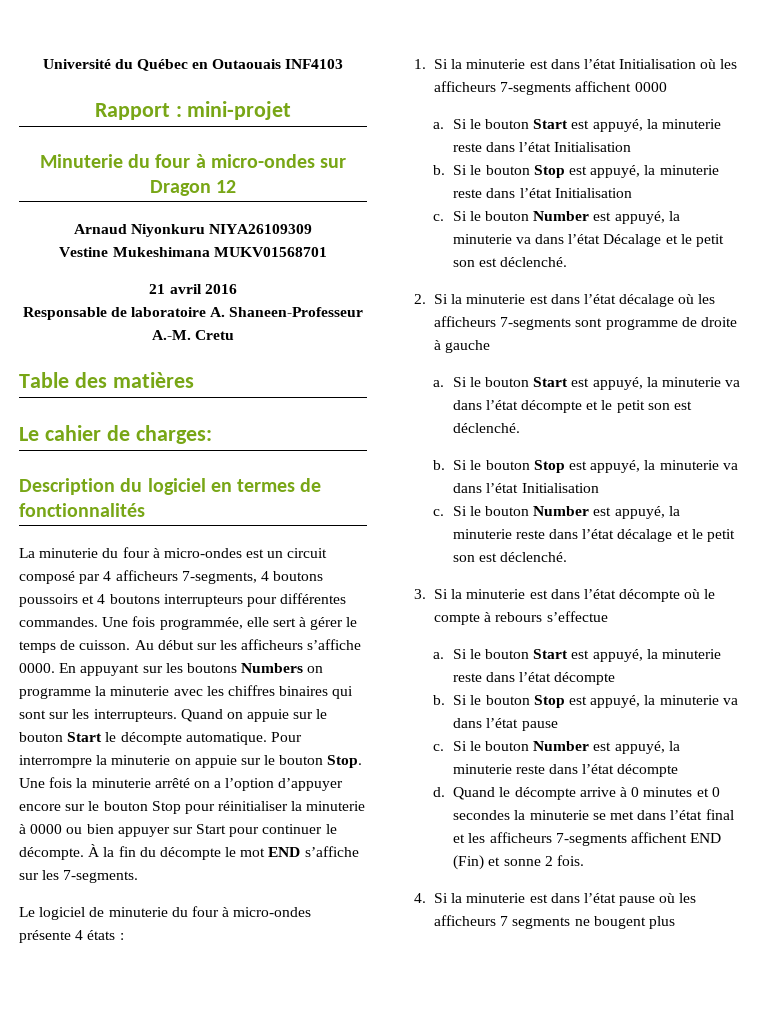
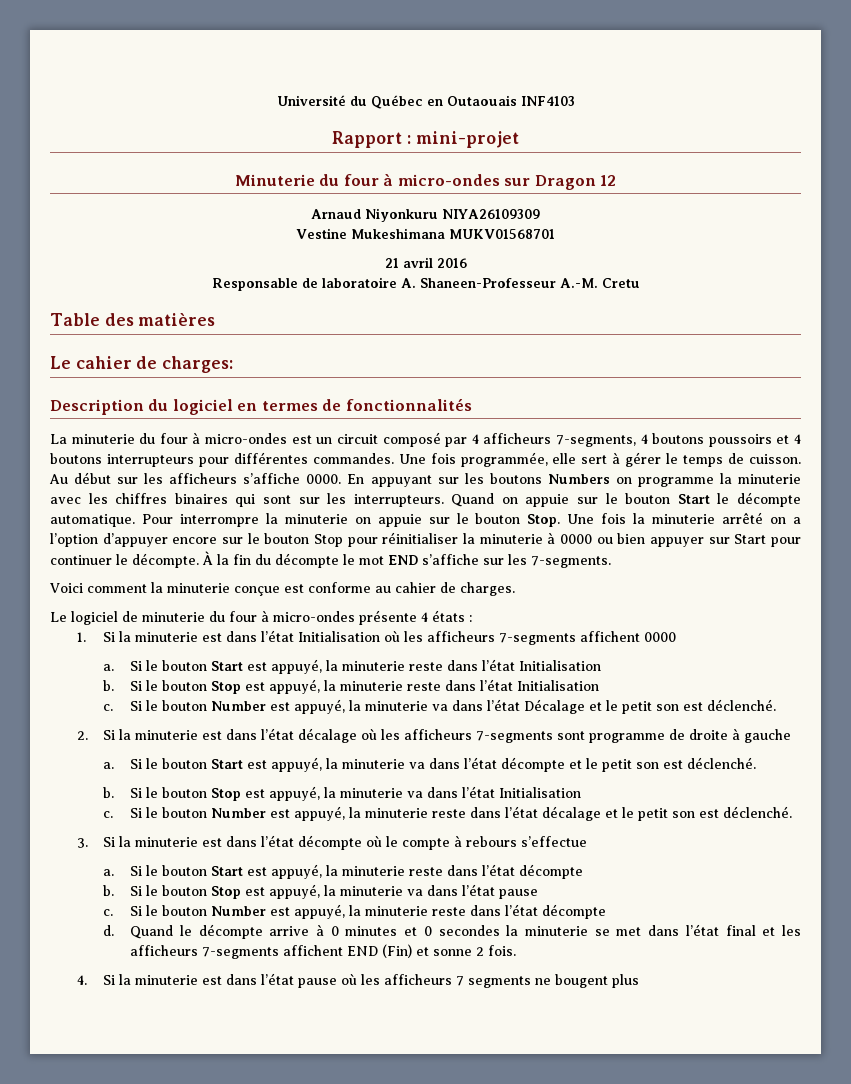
(139, 876) none -> [50,582,515,596] // Voici comment la minuterie conçue est conforme au cahier de charges.

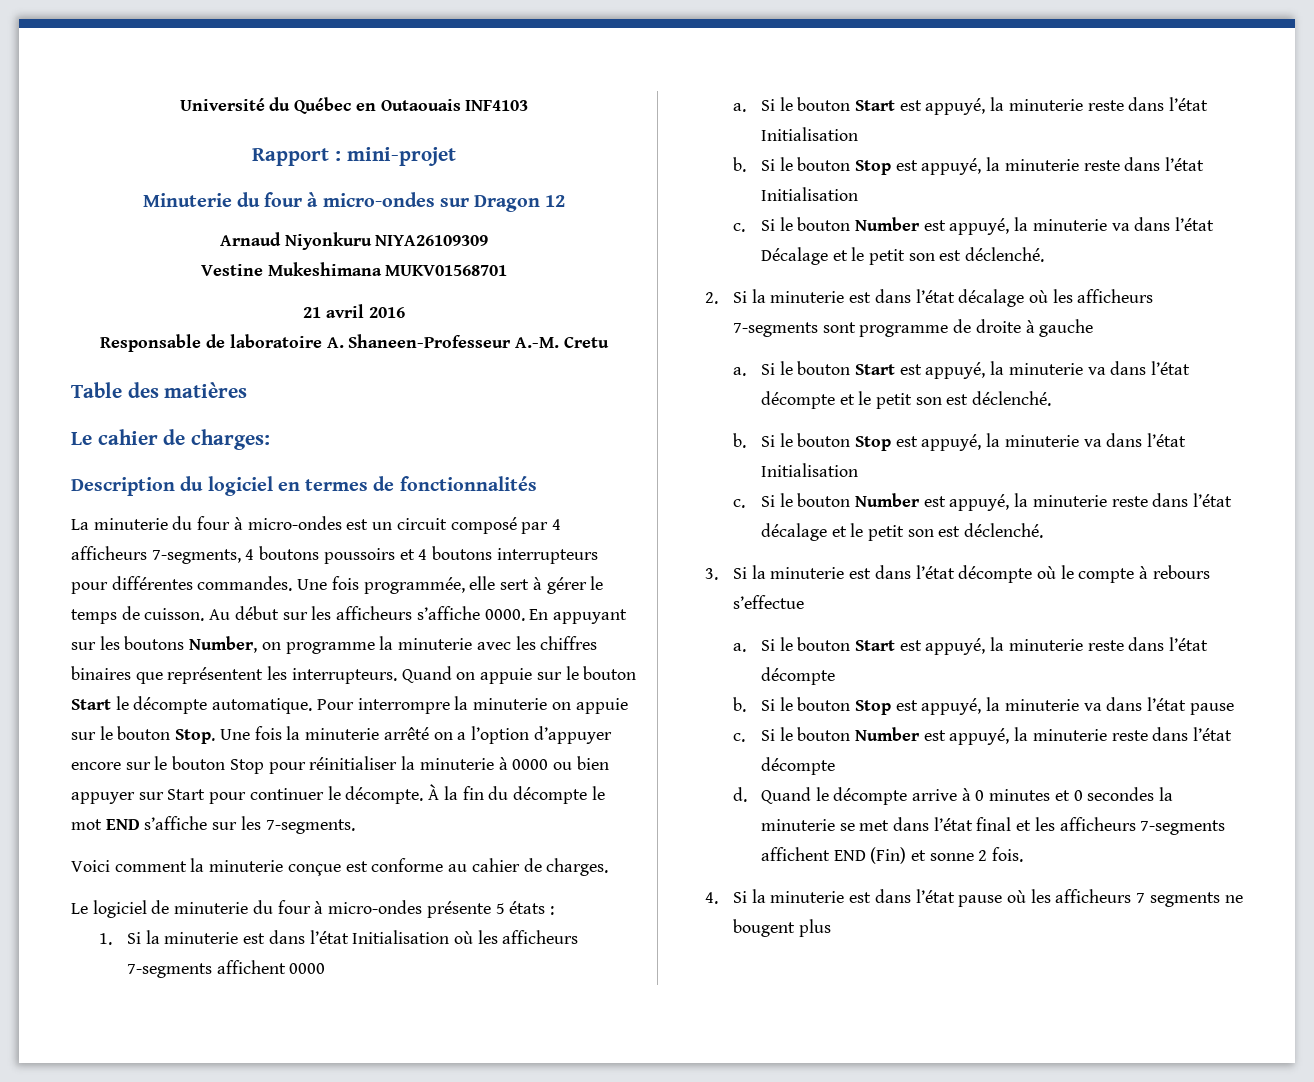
[547,474,610,484] Numbers -> [189,636,258,653] Number,
[235,494,320,507] qui sont sur -> [135,667,264,684] que représentent
[421,612,428,622] 4 -> [495,903,505,914] 5

